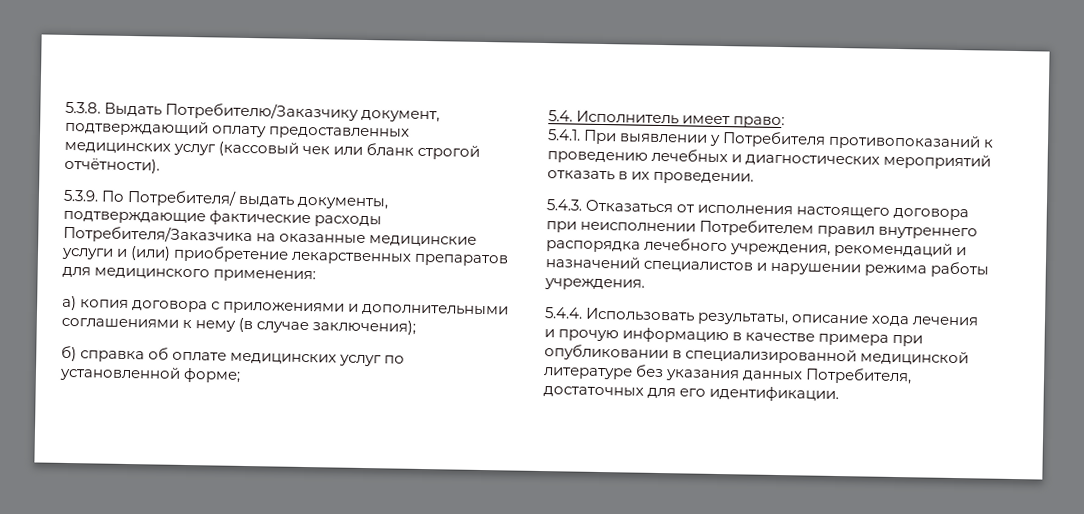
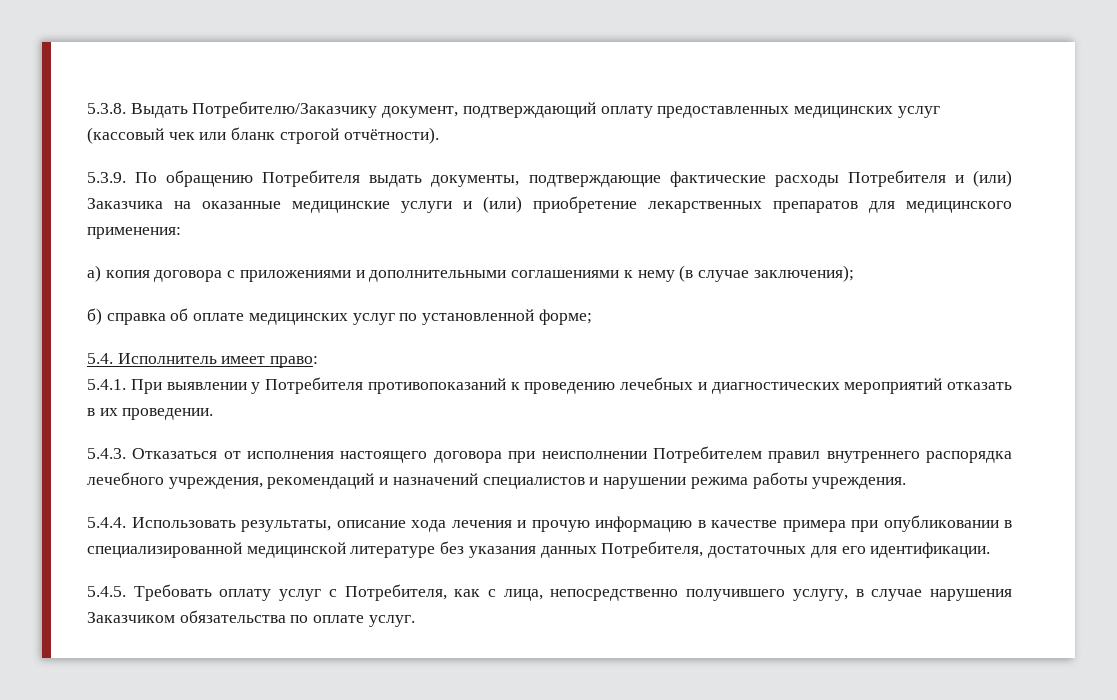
[127,188,238,207] Потребителя/ -> [166,170,361,187] обращению Потребителя
[63,224,253,245] Потребителя/Заказчика -> [847,170,1013,187] [87,198,163,209] Потребителя и (или) Заказчика
(840, 394) none -> [87,584,1012,601] [87,610,415,627] // 5.4.5. Требовать оплату услуг с Потребителя, как с лица, непосредственно получившего услугу, в случае нарушения Заказчиком обязательства по оплате услуг.

